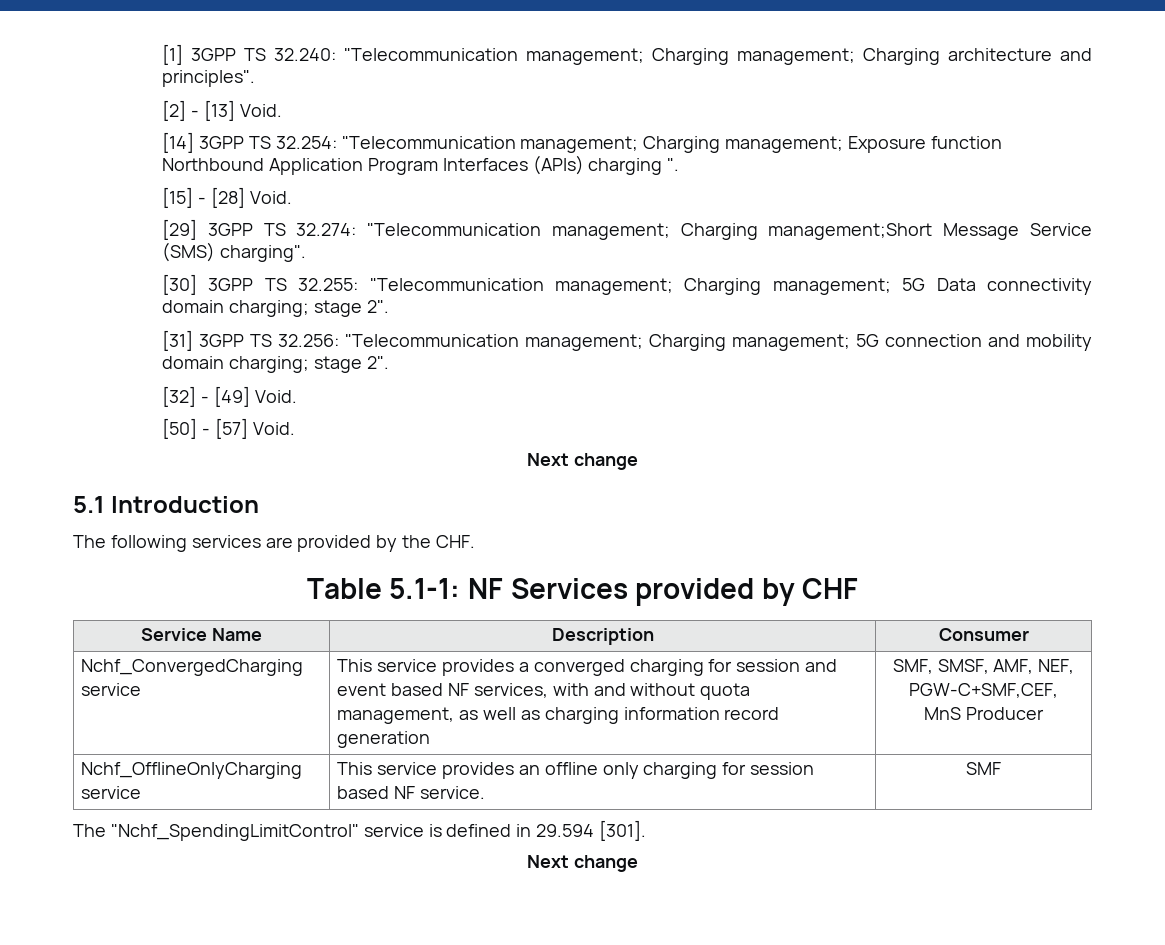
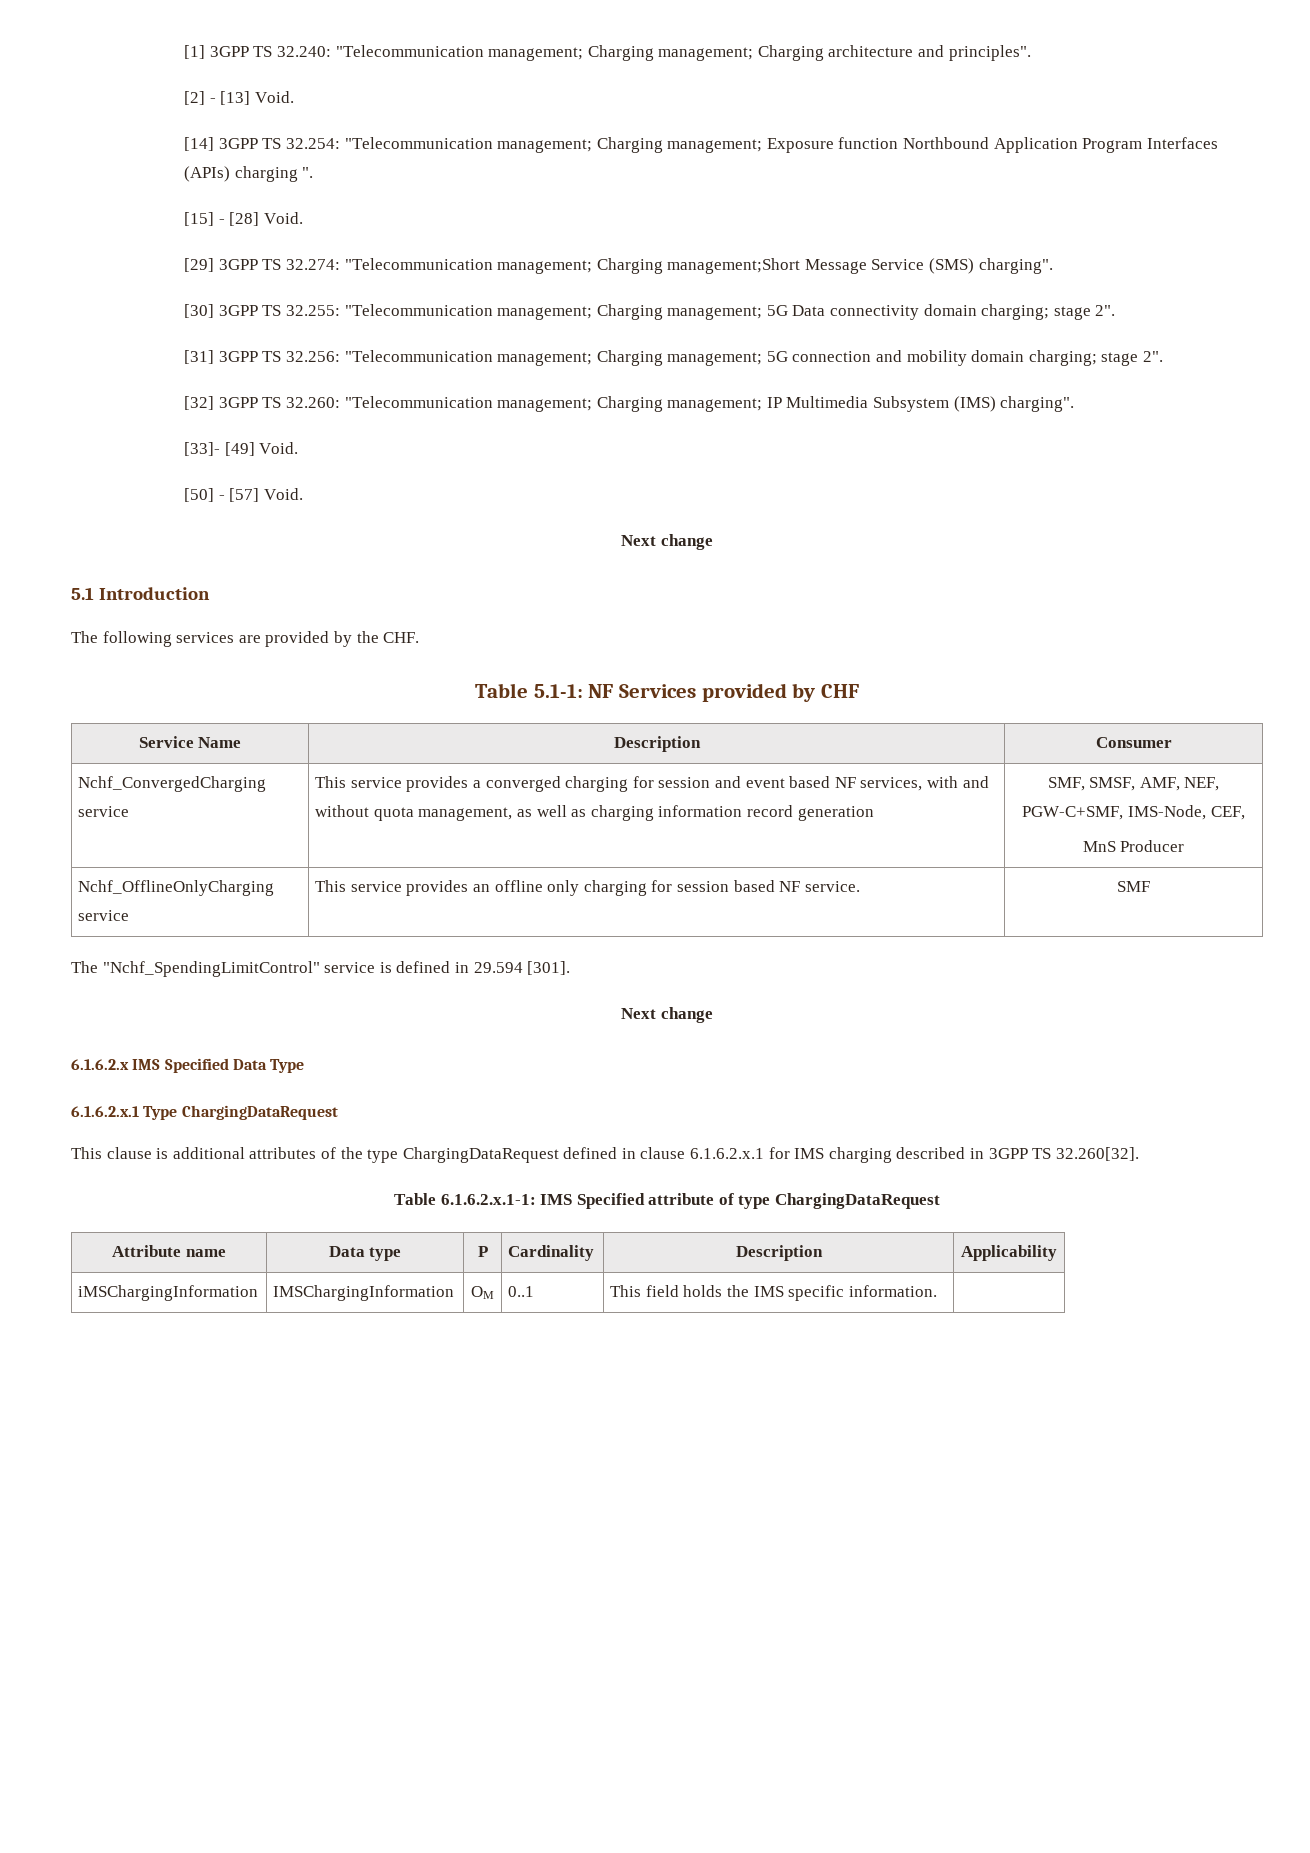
[200,396,209,403] - -> [218,396,1075,412] [184,442,221,456] 3GPP TS 32.260: "Telecommunication management; Charging management; IP Multimedia Subsystem (IMS) charging". // [33]-
[909,683,1058,698] PGW-C+SMF,CEF, -> [1022,805,1245,820] PGW-C+SMF, IMS-Node, CEF,
(638, 863) none -> [71,1058,305,1073] [71,1105,338,1120] [71,1147,1139,1163] [393,1193,941,1209] [112,1245,226,1257] [328,1246,402,1261] [477,1246,488,1257] [508,1245,595,1261] [735,1245,823,1261] [961,1245,1057,1261] [78,1285,259,1301] [273,1285,455,1301] [471,1286,494,1299] [508,1286,535,1297] [610,1285,937,1301] // 6.1.6.2.x IMS Specified Data Type // 6.1.6.2.x.1 Type ChargingDataRequest // This clause is additional attributes of the type ChargingDataRequest defined in clause 6.1.6.2.x.1 for IMS charging described in 3GPP TS 32.260[32]. // Table 6.1.6.2.x.1-1: IMS Specified attribute of type ChargingDataRequest // Attribute name | Data type | P | Cardinality | Description | Applicability // iMSChargingInformation | IMSChargingInformation | OM | 0..1 | This field holds the IMS specific information. |

